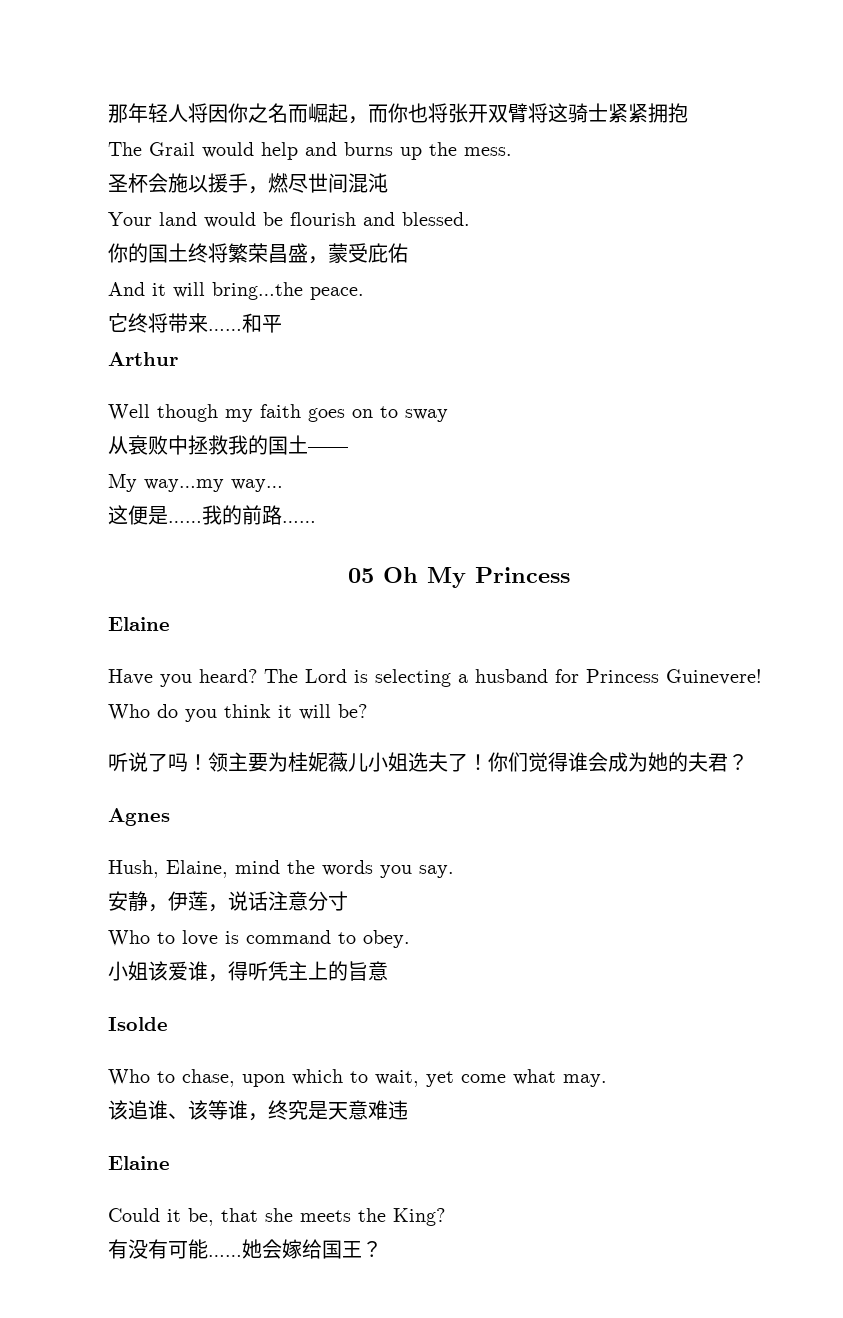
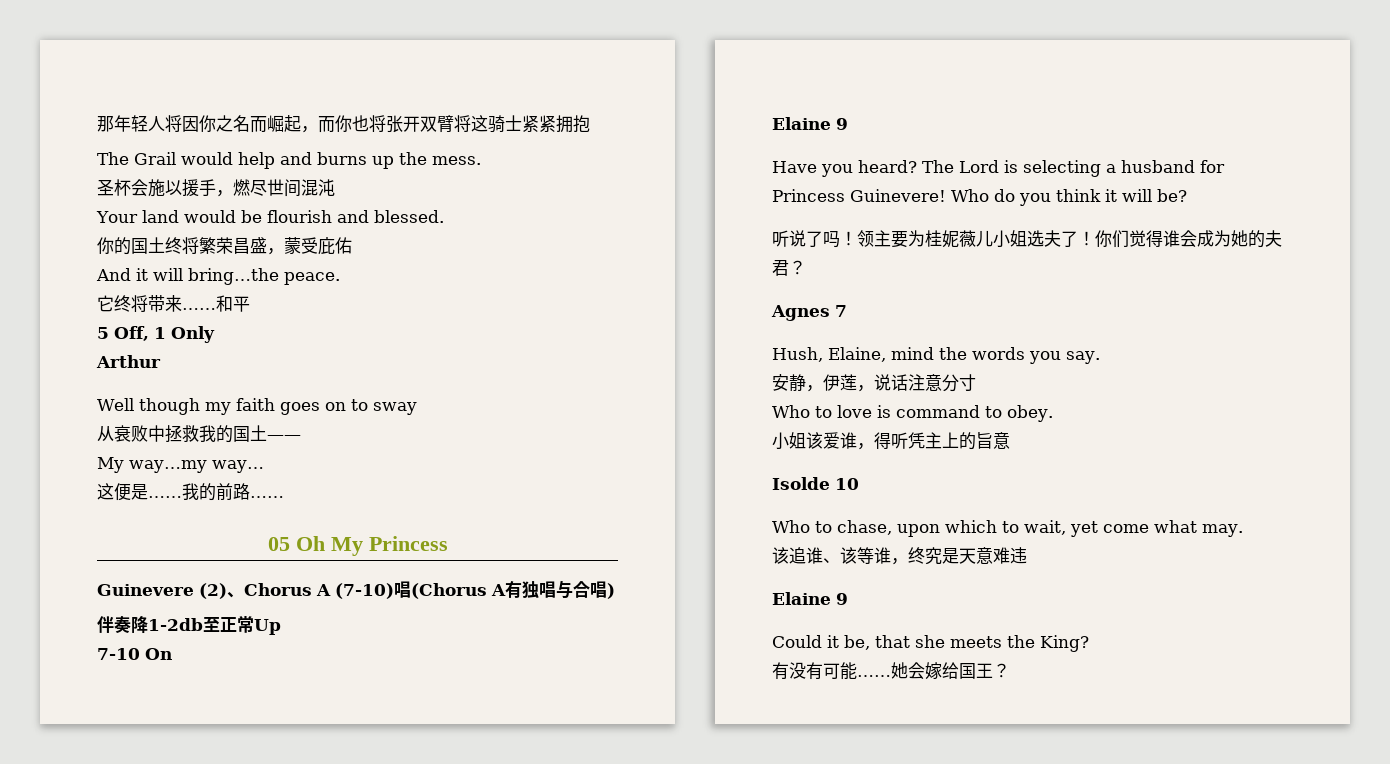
(282, 324) none -> [97,326,215,343] // 5 Off, 1 Only
[108,617,170,631] // Elaine -> [97,580,615,599] [97,616,281,635] [97,648,172,660] [772,117,848,130] // Guinevere (2)、Chorus A (7-10)唱(Chorus A有独唱与合唱) // 伴奏降1-2db至正常Up // 7-10 On // Elaine 9
(170, 817) none -> [835,305,847,317] 7
(168, 1024) none -> [835,478,859,490] 10
(170, 1163) none -> [836,593,848,605] 9

